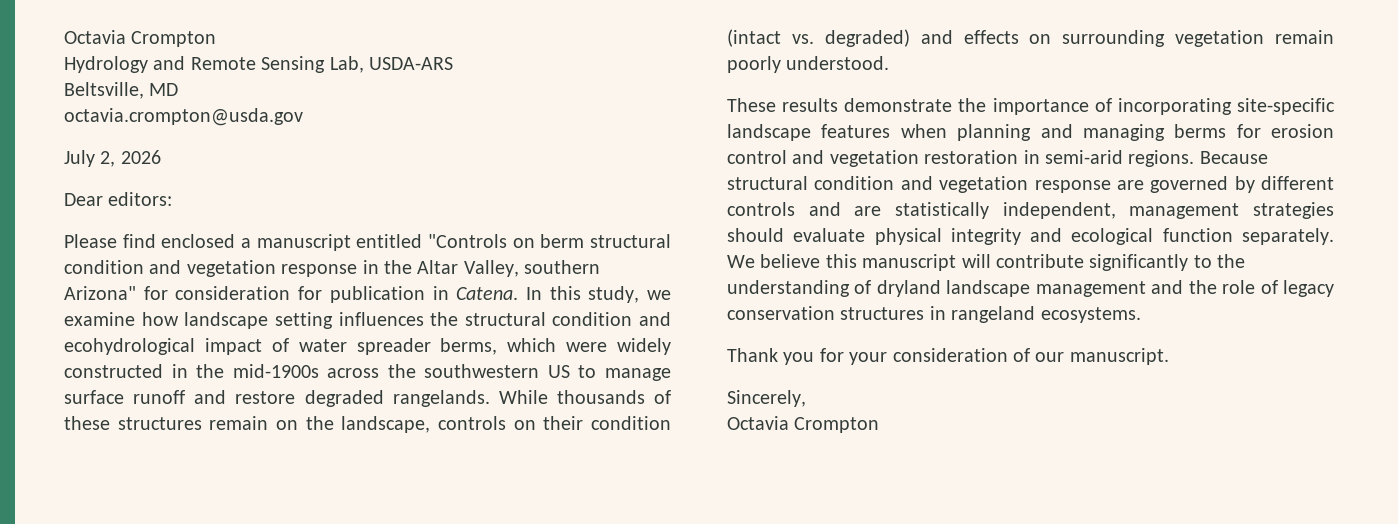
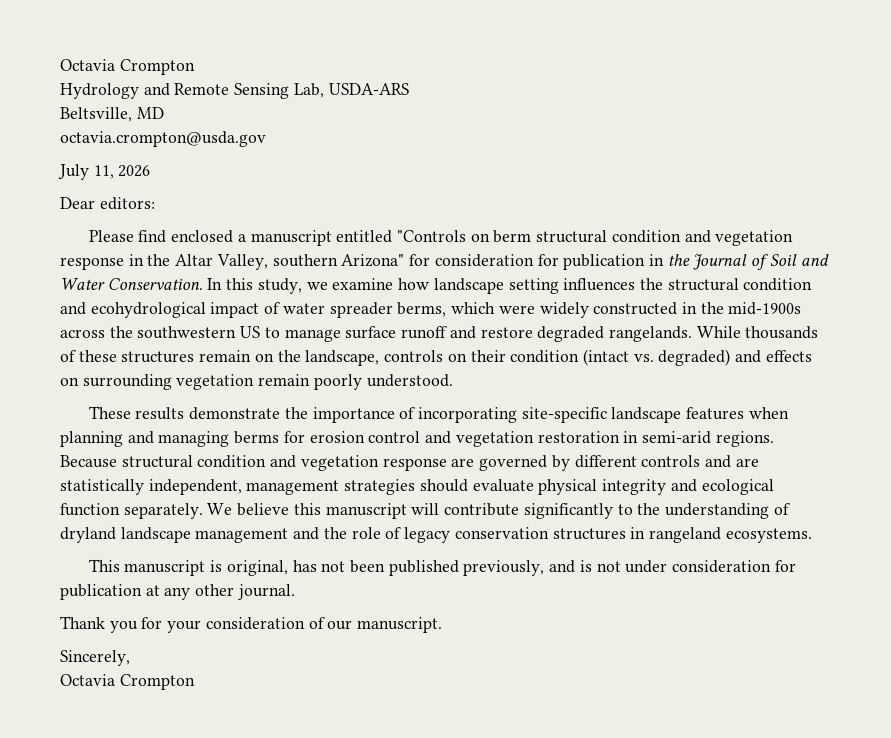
[100,151,116,167] 2, -> [93,165,114,179] 11,
[456,287,519,300] Catena. -> [667,254,829,270] [60,278,203,290] the Journal of Soil and Water Conservation.
(1141, 315) none -> [88,559,796,576] [60,584,295,600] // This manuscript is original, has not been published previously, and is not under consideration for publication at any other journal.

